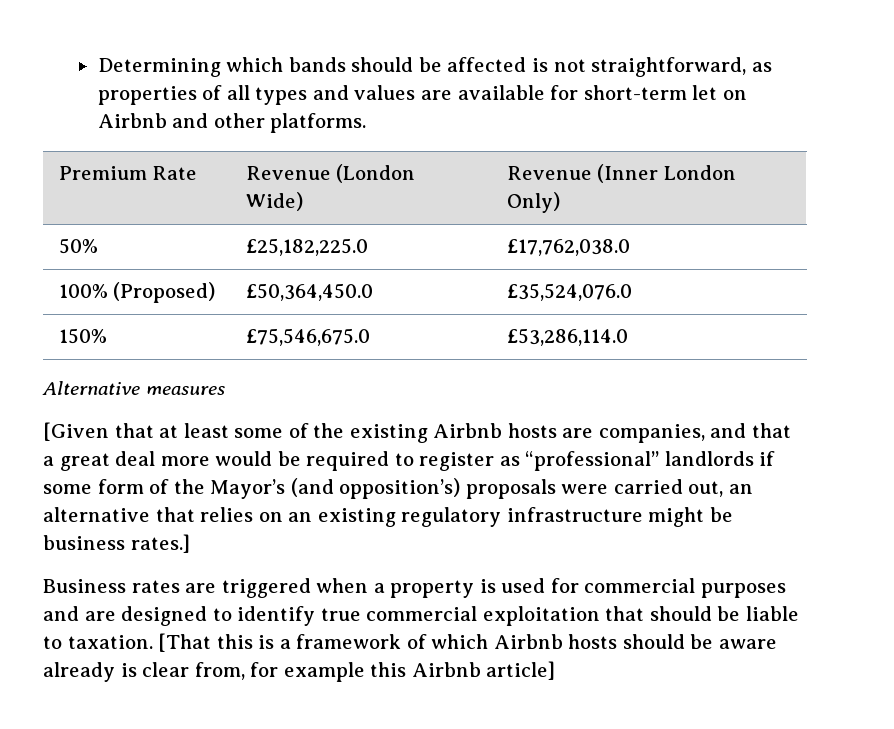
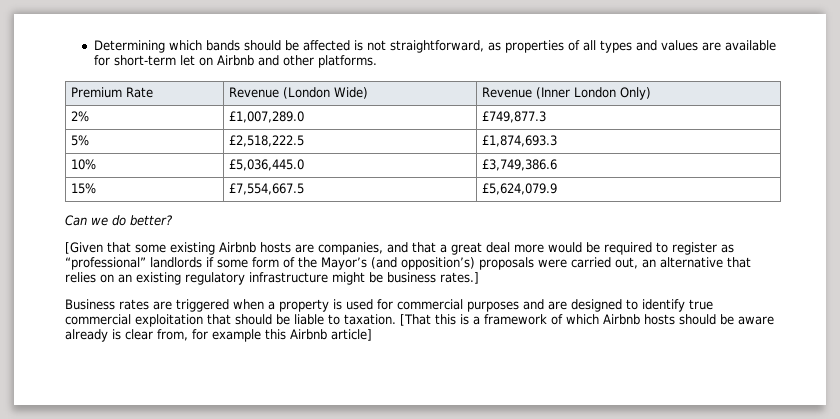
[58,238,98,254] [245,238,368,256] [506,239,630,256] [58,282,216,303] [245,283,373,301] [506,283,632,301] [58,328,107,344] [245,328,370,346] [506,328,628,346] [42,381,225,395] [43,422,345,441] 50% | £25,182,225.0 | £17,762,038.0 // 100% (Proposed) | £50,364,450.0 | £35,524,076.0 // 150% | £75,546,675.0 | £53,286,114.0 // Alternative measures // [Given that at least some of the -> [71,111,90,122] [229,111,305,123] [482,111,547,123] [71,135,90,146] [229,135,305,147] [482,135,558,147] [71,159,97,170] [229,159,305,171] [482,159,558,171] [71,183,97,194] [229,183,305,195] [482,183,558,195] [65,215,172,226] [65,242,166,254] 2% | £1,007,289.0 | £749,877.3 // 5% | £2,518,222.5 | £1,874,693.3 // 10% | £5,036,445.0 | £3,749,386.6 // 15% | £7,554,667.5 | £5,624,079.9 // Can we do better? // [Given that some

